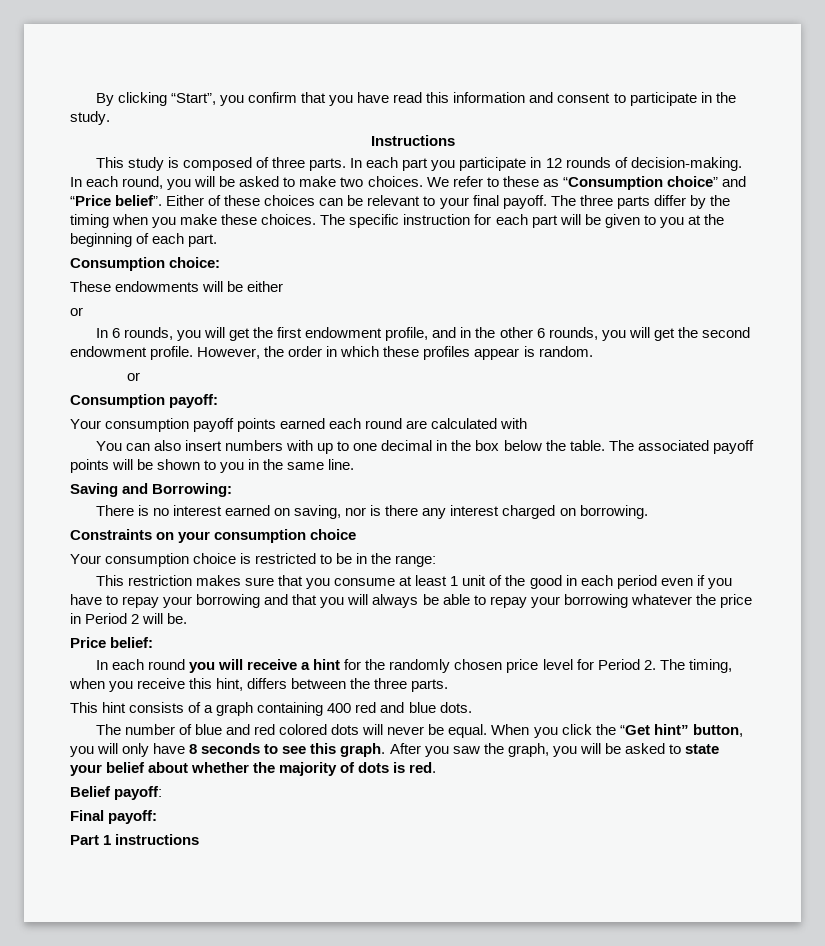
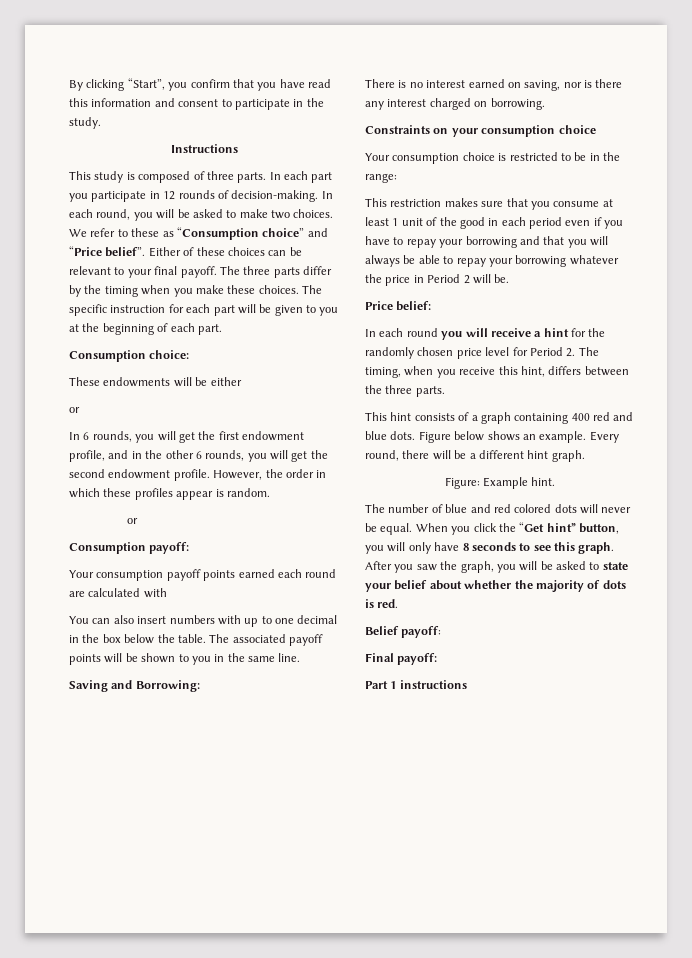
(472, 707) none -> [418,431,619,443] [365,450,585,462] [444,477,556,489] Figure below shows an example. Every round, there will be a different hint graph. // Figure: Example hint.

